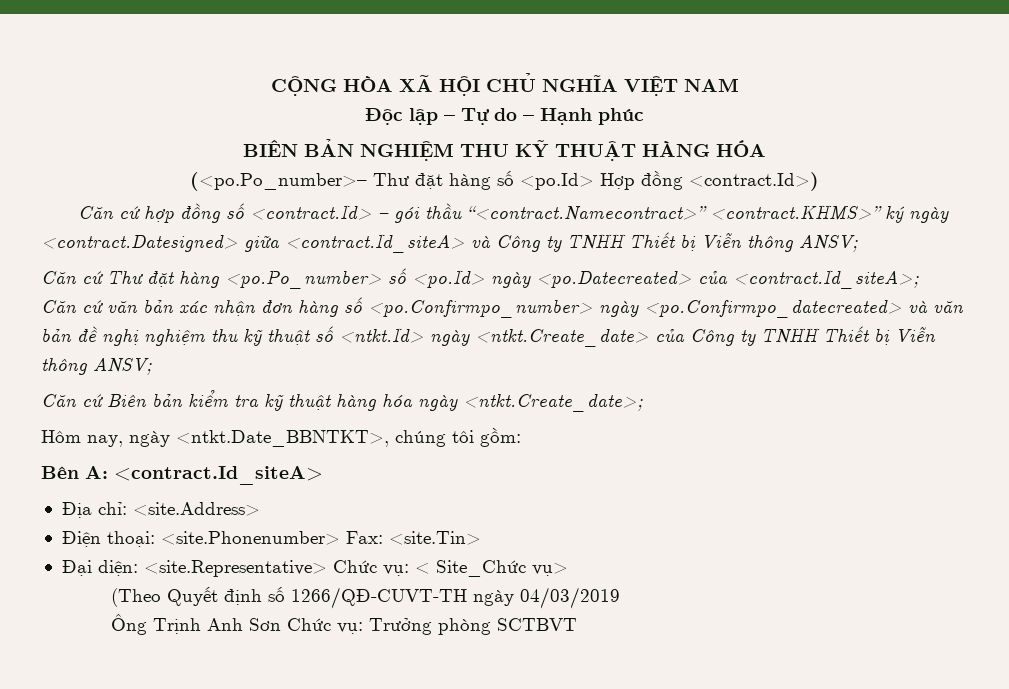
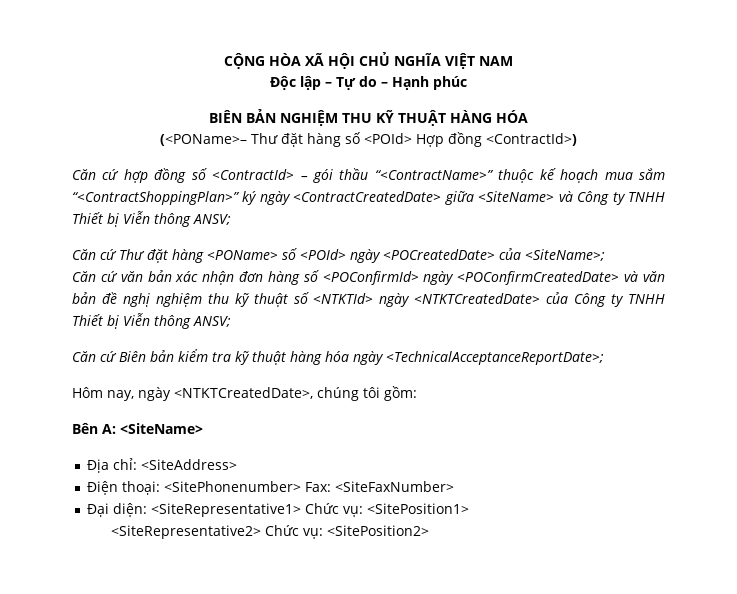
[190,172,367,191] (<po.Po_number>– -> [160,134,247,146] (<POName>–
[520,173,594,190] <po.Id> -> [364,133,412,144] <POId>
[689,172,819,191] <contract.Id>) -> [486,133,577,146] <ContractId>)
[250,205,373,220] <contract.Id> -> [212,169,295,180] <ContractId>
[467,205,950,223] [41,234,465,253] “<contract.Namecontract>” <contract.KHMS>” ký ngày <contract.Datesigned> giữa <contract.Id_siteA> -> [374,168,666,183] [72,191,555,205] “<ContractName>” thuộc kế hoạch mua sắm “<ContractShoppingPlan>” ký ngày <ContractCreatedDate> giữa <SiteName>
[225,268,919,289] <po.Po_number> số <po.Id> ngày <po.Datecreated> của <contract.Id_siteA>; -> [207,248,605,263] <POName> số <POId> ngày <POCreatedDate> của <SiteName>;
[368,299,902,318] <po.Confirmpo_number> ngày <po.Confirmpo_datecreated> -> [322,271,620,285] <POConfirmId> ngày <POConfirmCreatedDate>
[339,328,649,347] <ntkt.Id> ngày <ntkt.Create_date> -> [313,293,541,307] <NTKTId> ngày <NTKTCreatedDate>
[463,394,643,412] <ntkt.Create_date>; -> [386,351,604,365] <TechnicalAcceptanceReportDate>;
[176,430,389,447] <ntkt.Date_BBNTKT>, -> [174,387,313,399] <NTKTCreatedDate>,
[114,466,323,485] <contract.Id_siteA> -> [120,423,203,434] <SiteName>
[132,502,260,516] <site.Address> -> [141,459,238,470] <SiteAddress>
[160,531,481,545] <site.Phonenumber> Fax: <site.Tin> -> [164,481,455,492] <SitePhonenumber> Fax: <SiteFaxNumber>
[143,560,568,577] [110,586,620,609] [110,613,577,635] <site.Representative> Chức vụ: < Site_Chức vụ> // (Theo Quyết định số 1266/QĐ-CUVT-TH ngày 04/03/2019 // Ông Trịnh Anh Sơn Chức vụ: Trưởng phòng SCTBVT -> [151,503,470,517] [111,525,430,539] <SiteRepresentative1> Chức vụ: <SitePosition1> // <SiteRepresentative2> Chức vụ: <SitePosition2>

